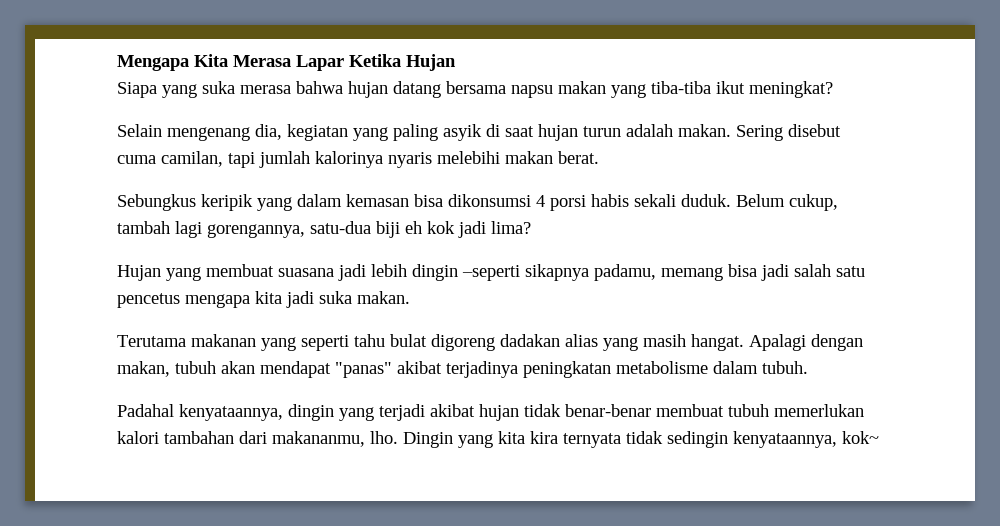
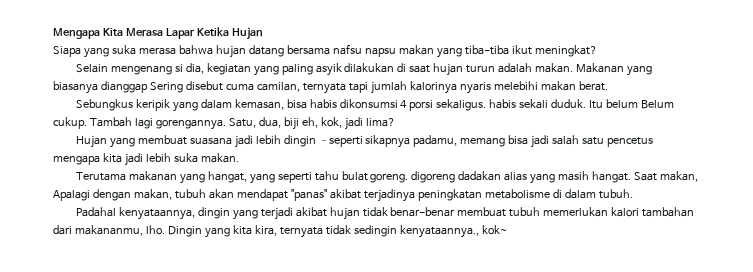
(506, 87) none -> [332,44,362,55] nafsu
(250, 134) none -> [174,64,183,72] si
(482, 132) none -> [344,63,395,73] dilakukan
(731, 130) none -> [576,63,653,76] [53,81,148,94] Makanan yang biasanya dianggap
(223, 159) none -> [302,83,346,94] ternyata
[346,194,443,207] kemasan bisa -> [234,99,337,110] kemasan, bisa habis
(586, 203) none -> [436,99,487,111] sekaligus.
[736,194,838,211] [117,221,455,238] Belum cukup, tambah lagi gorengannya, satu-dua biji eh kok -> [589,99,675,109] [53,117,342,130] Itu belum Belum cukup. Tambah lagi gorengannya. Satu, dua, biji eh, kok,
(314, 299) none -> [145,153,171,162] lebih
(296, 344) none -> [207,171,275,184] hangat, yang
(427, 340) none -> [370,173,409,183] goreng.
(744, 342) none -> [634,171,699,182] Saat makan,
(708, 367) none -> [552,189,562,198] di
[530,431,558,444] kira -> [254,225,277,236] kira,
[733,431,837,448] kenyataannya, -> [399,225,479,238] kenyataannya.,

